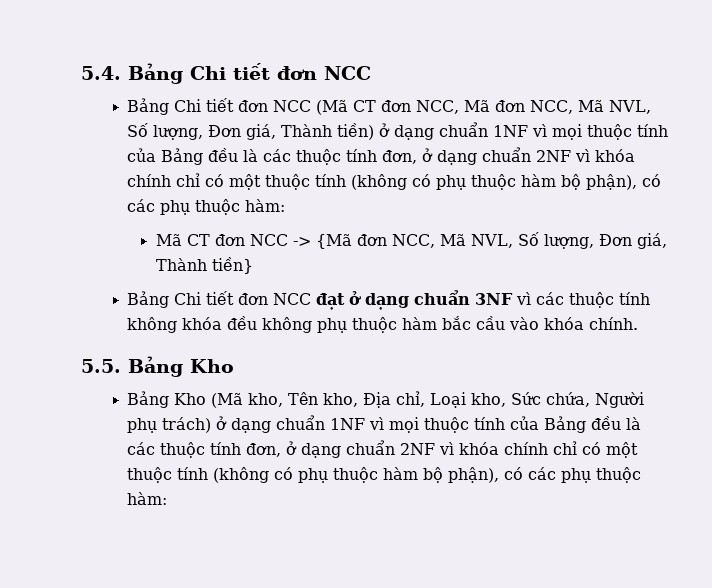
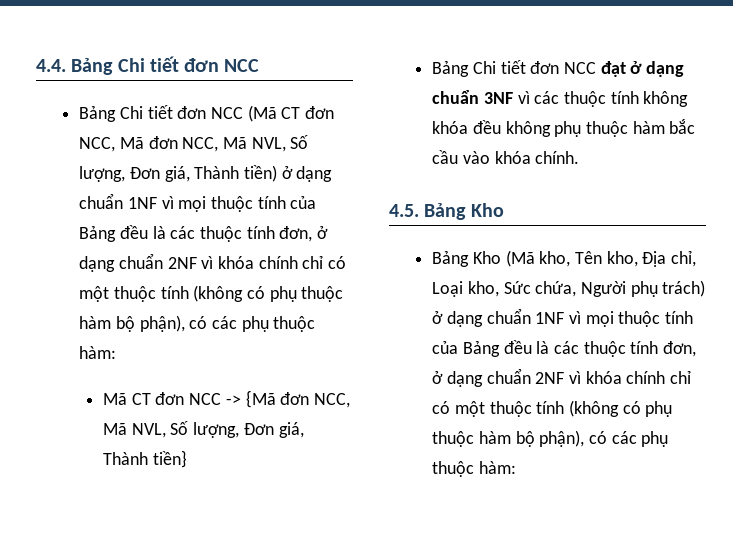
[81,66,121,80] 5.4. -> [36,59,66,72] 4.4.
[81,359,121,373] 5.5. -> [389,204,419,217] 4.5.

